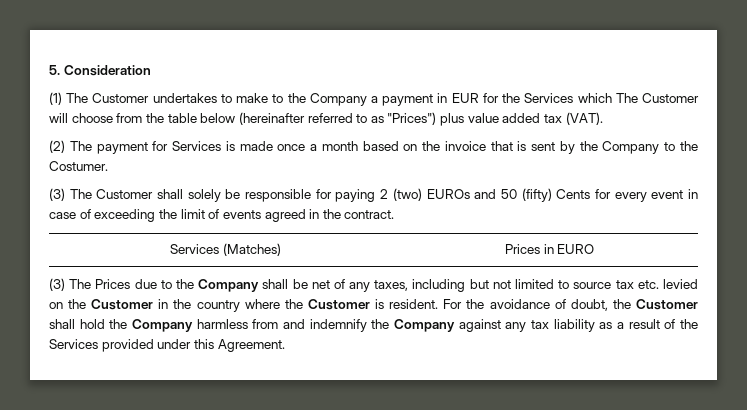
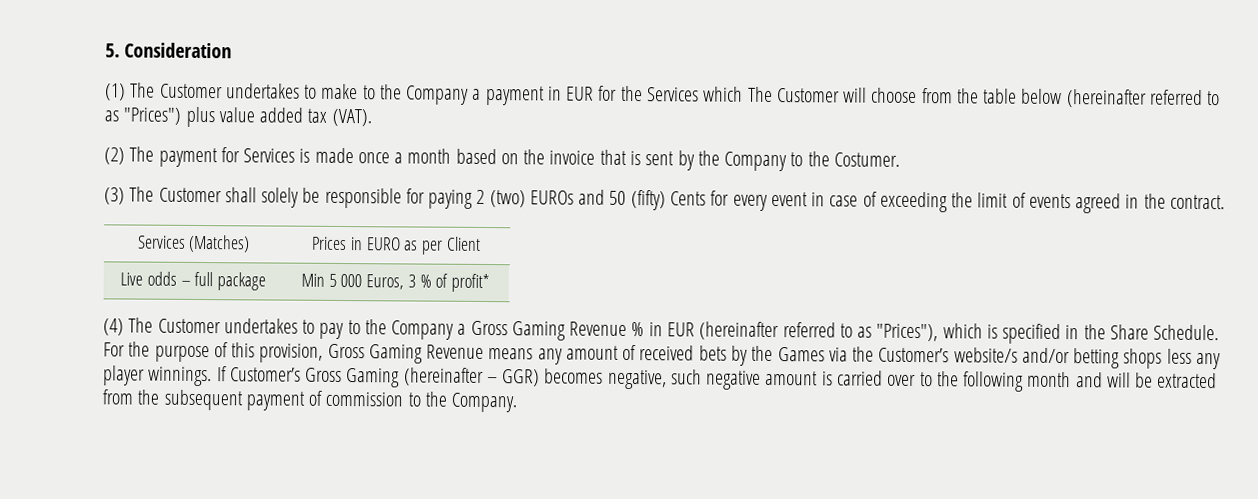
[49,278,698,292] [49,299,699,312] [49,319,698,332] [49,339,285,352] // (3) The Prices due to the Company shall be net of any taxes, including but not limited to source tax etc. levied on the Customer in the country where the Customer is resident. For the avoidance of doubt, the Customer shall hold the Company harmless from and indemnify the Company against any tax liability as a result of the Services provided under this Agreement. -> [403,236,481,255] [120,271,266,291] [300,273,491,293] [103,317,1220,345] [103,341,1221,370] [103,365,1218,392] [102,389,518,413] as per Client // Live odds – full package | Min 5 000 Euros, 3 % of profit* // (4) The Customer undertakes to pay to the Company a Gross Gaming Revenue % in EUR (hereinafter referred to as "Prices"), which is specified in the Share Schedule. For the purpose of this provision, Gross Gaming Revenue means any amount of received bets by the Games via the Customer’s website/s and/or betting shops less any player winnings. If Customer’s Gross Gaming (hereinafter – GGR) becomes negative, such negative amount is carried over to the following month and will be extracted from the subsequent payment of commission to the Company.

